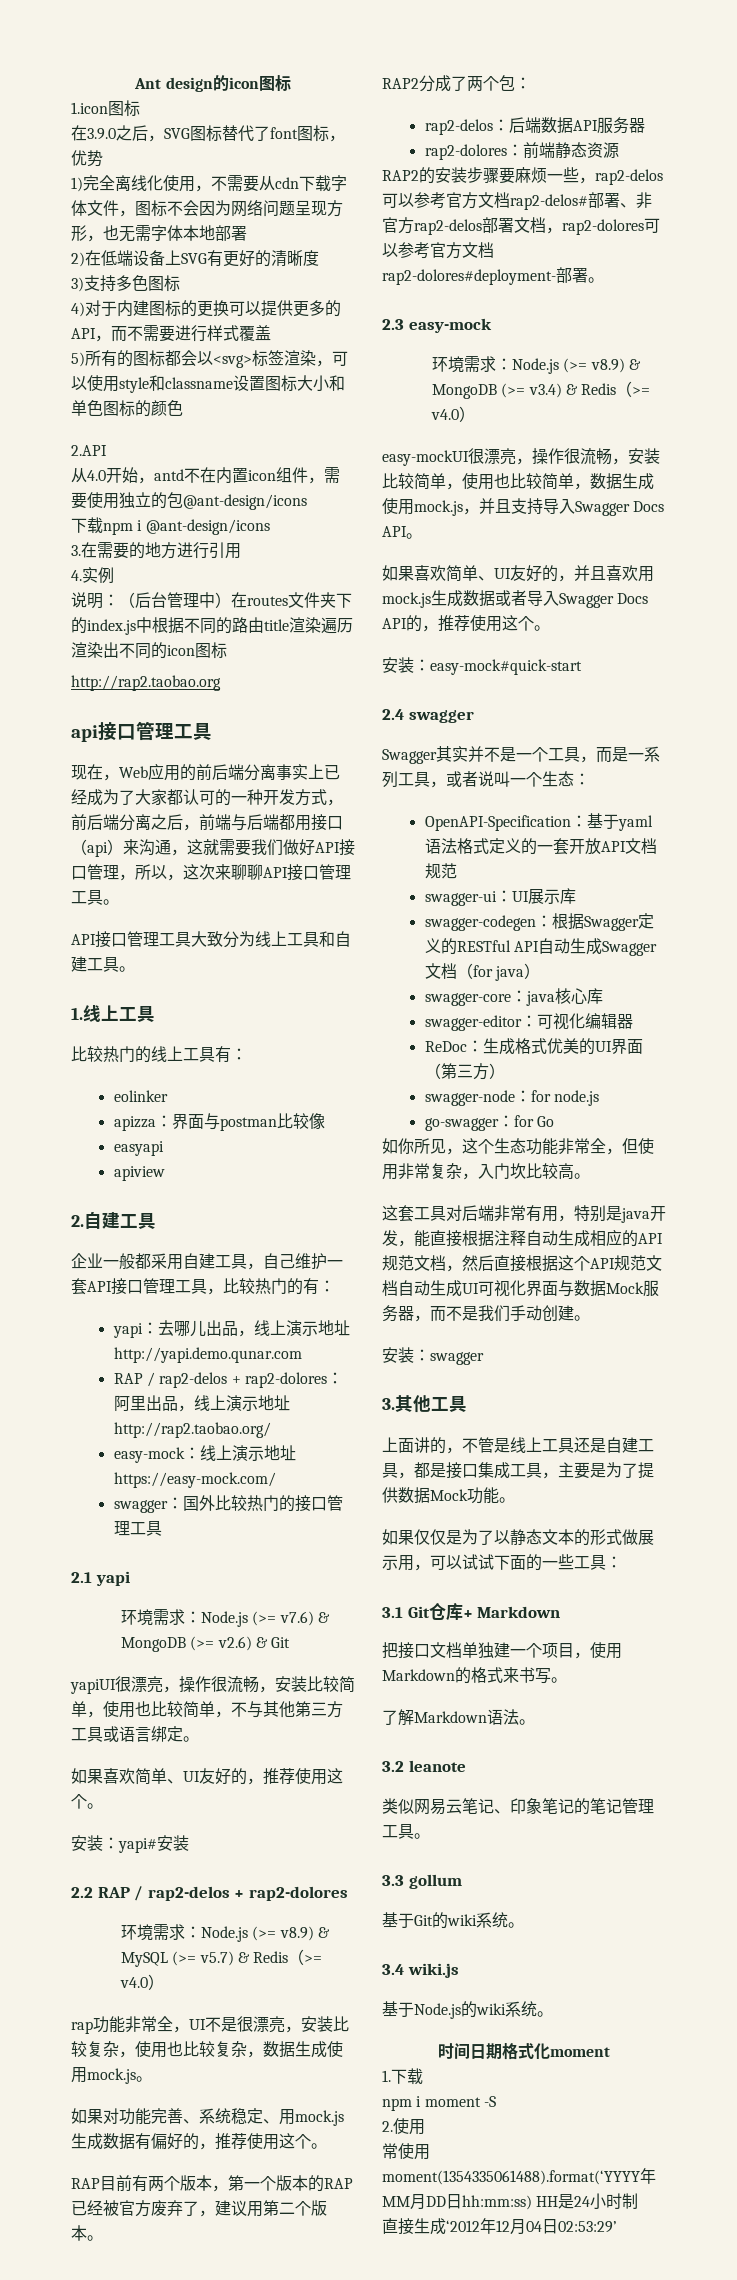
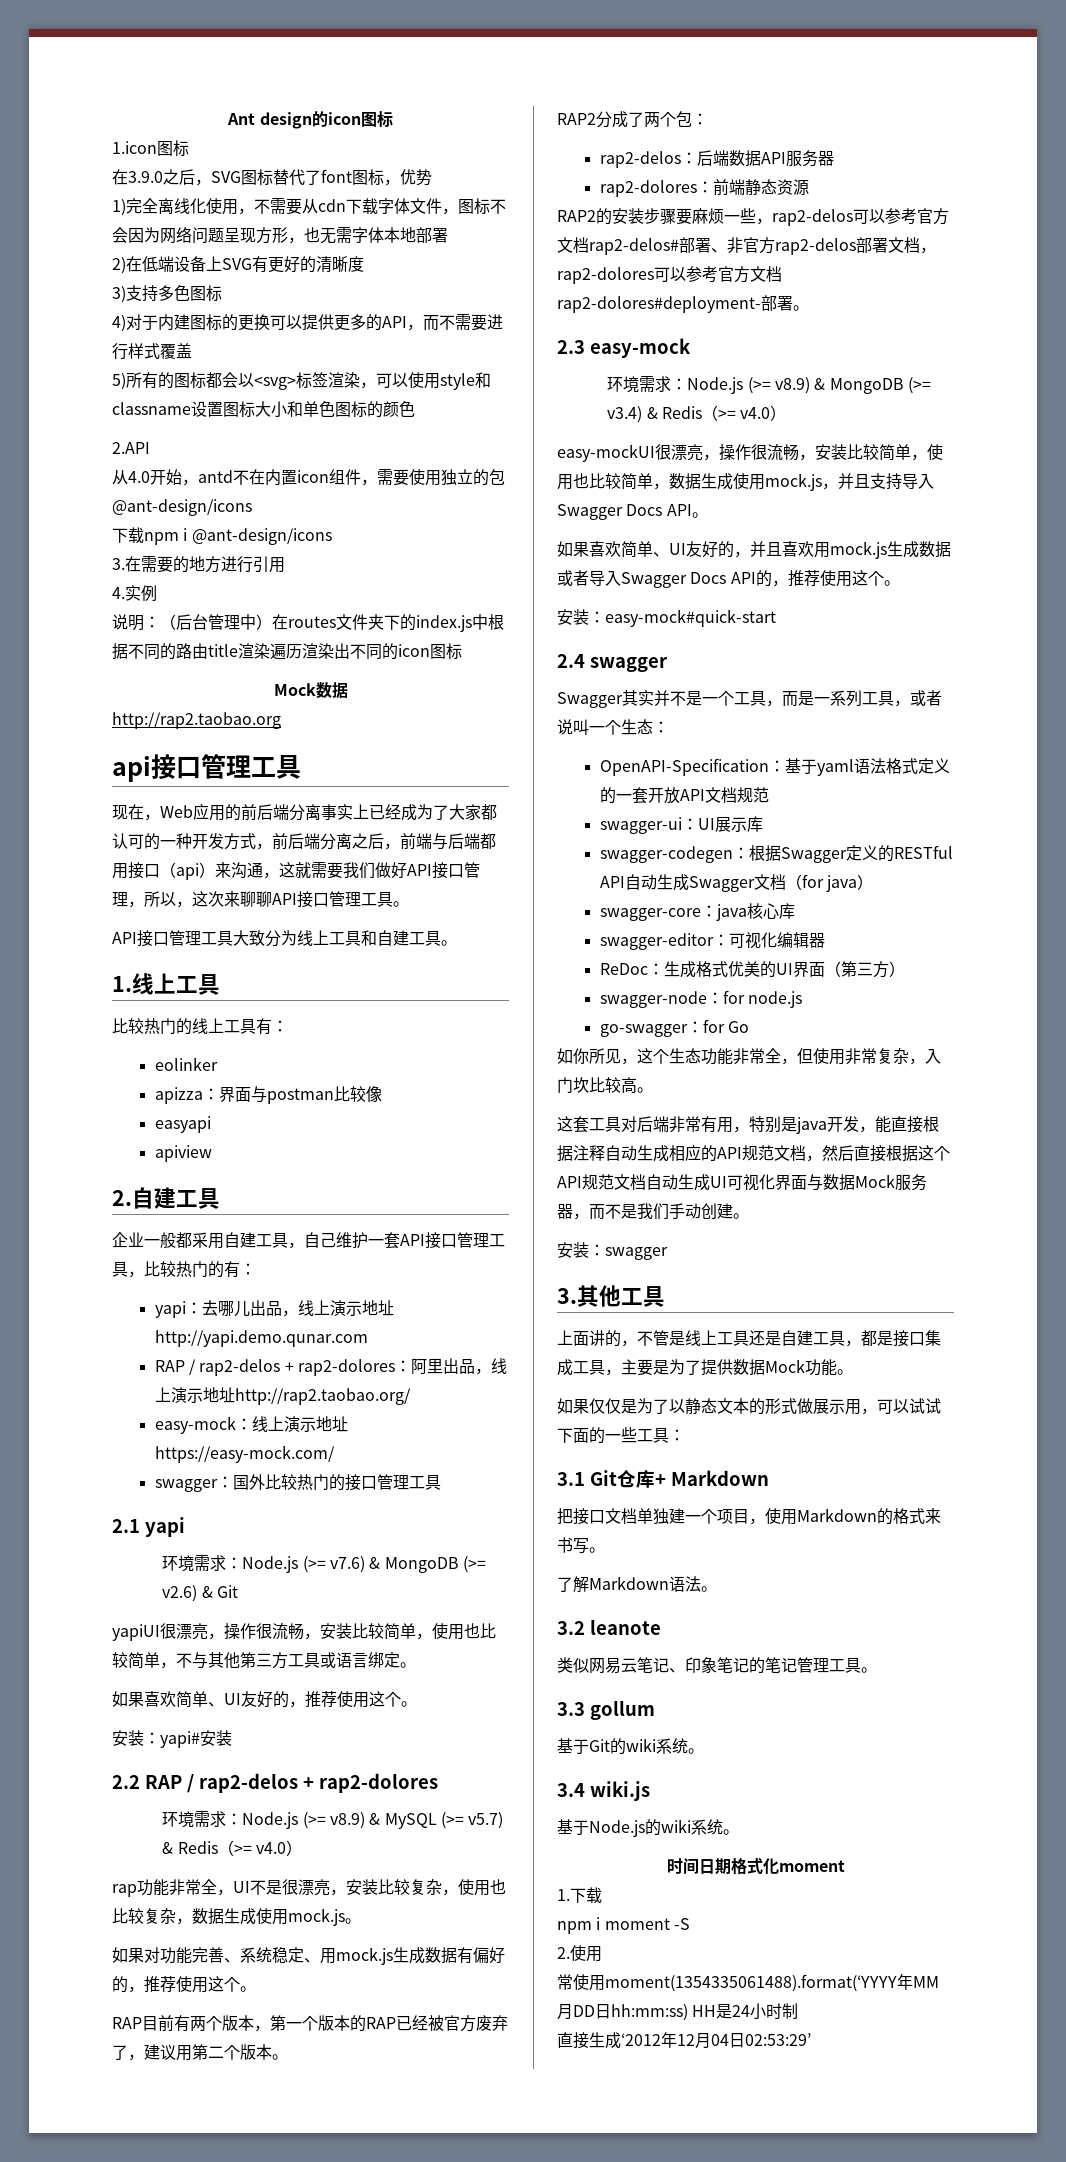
(227, 650) none -> [273,682,348,699] // Mock数据

